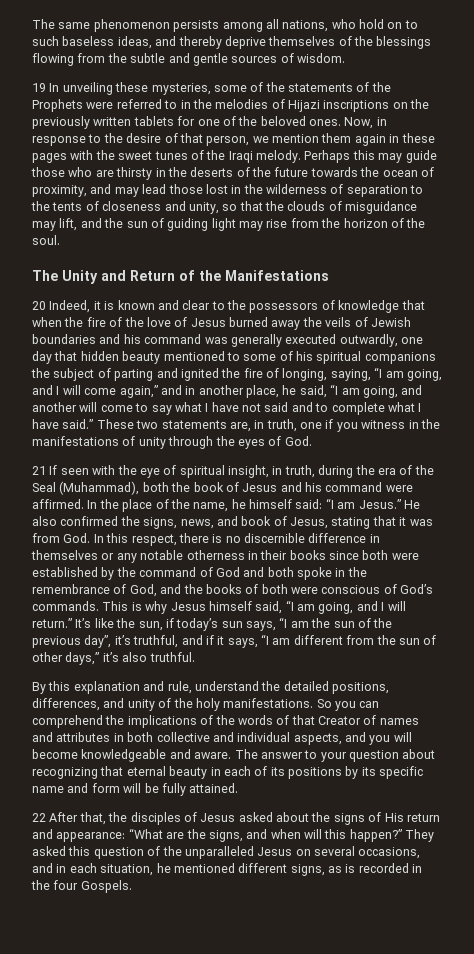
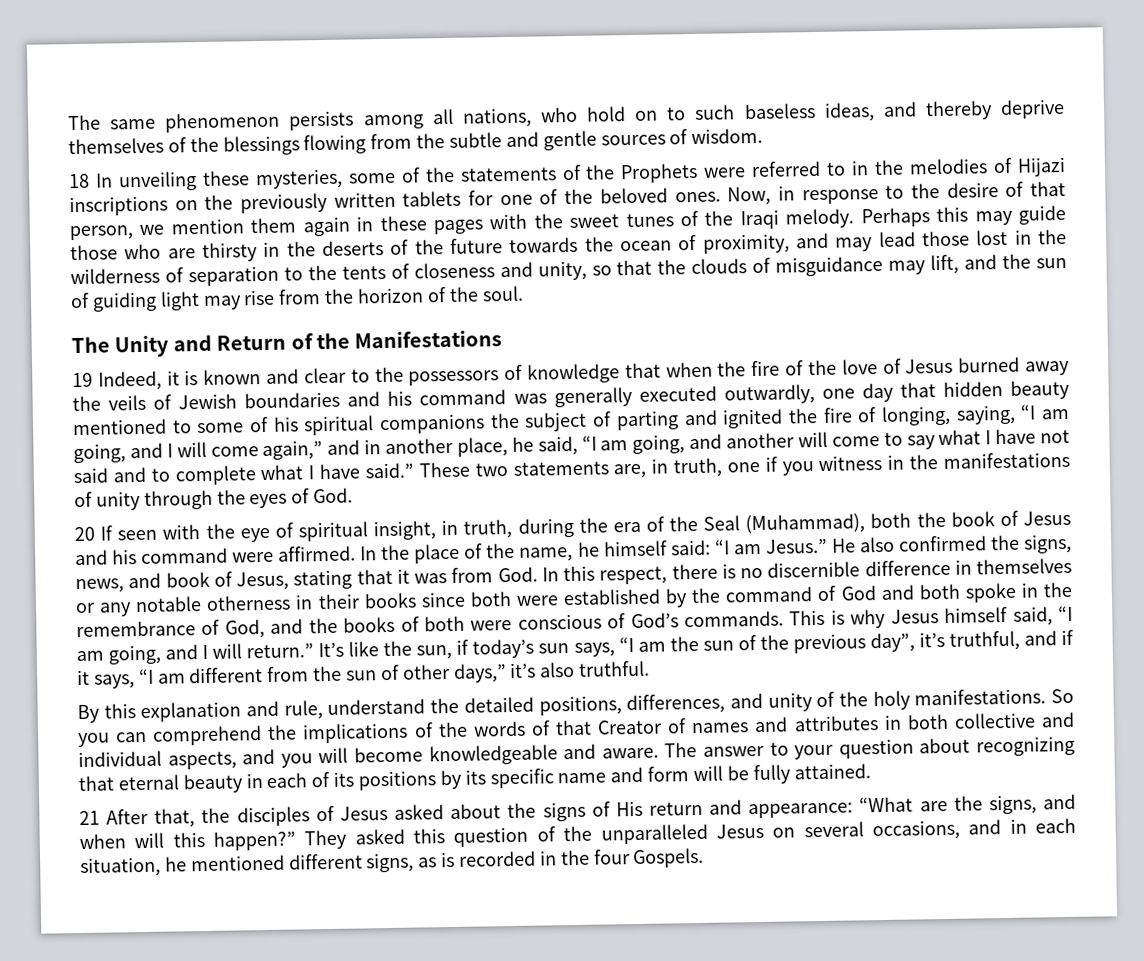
[32,83,46,92] 19 -> [68,173,90,189] 18
[32,301,46,310] 20 -> [72,372,93,388] 19
[32,466,46,475] 21 -> [74,526,95,542] 20
[32,813,46,822] 22 -> [79,810,100,826] 21

